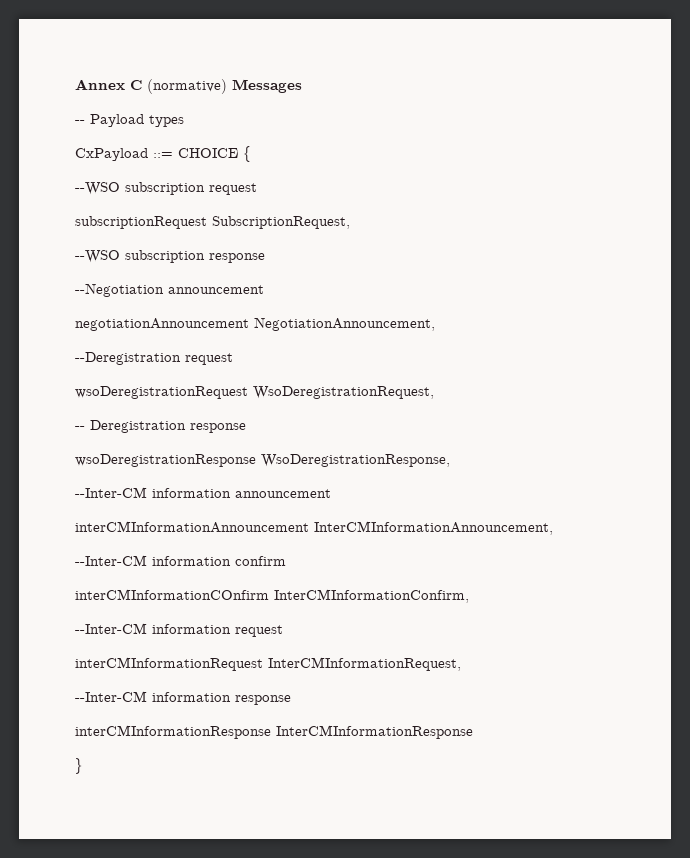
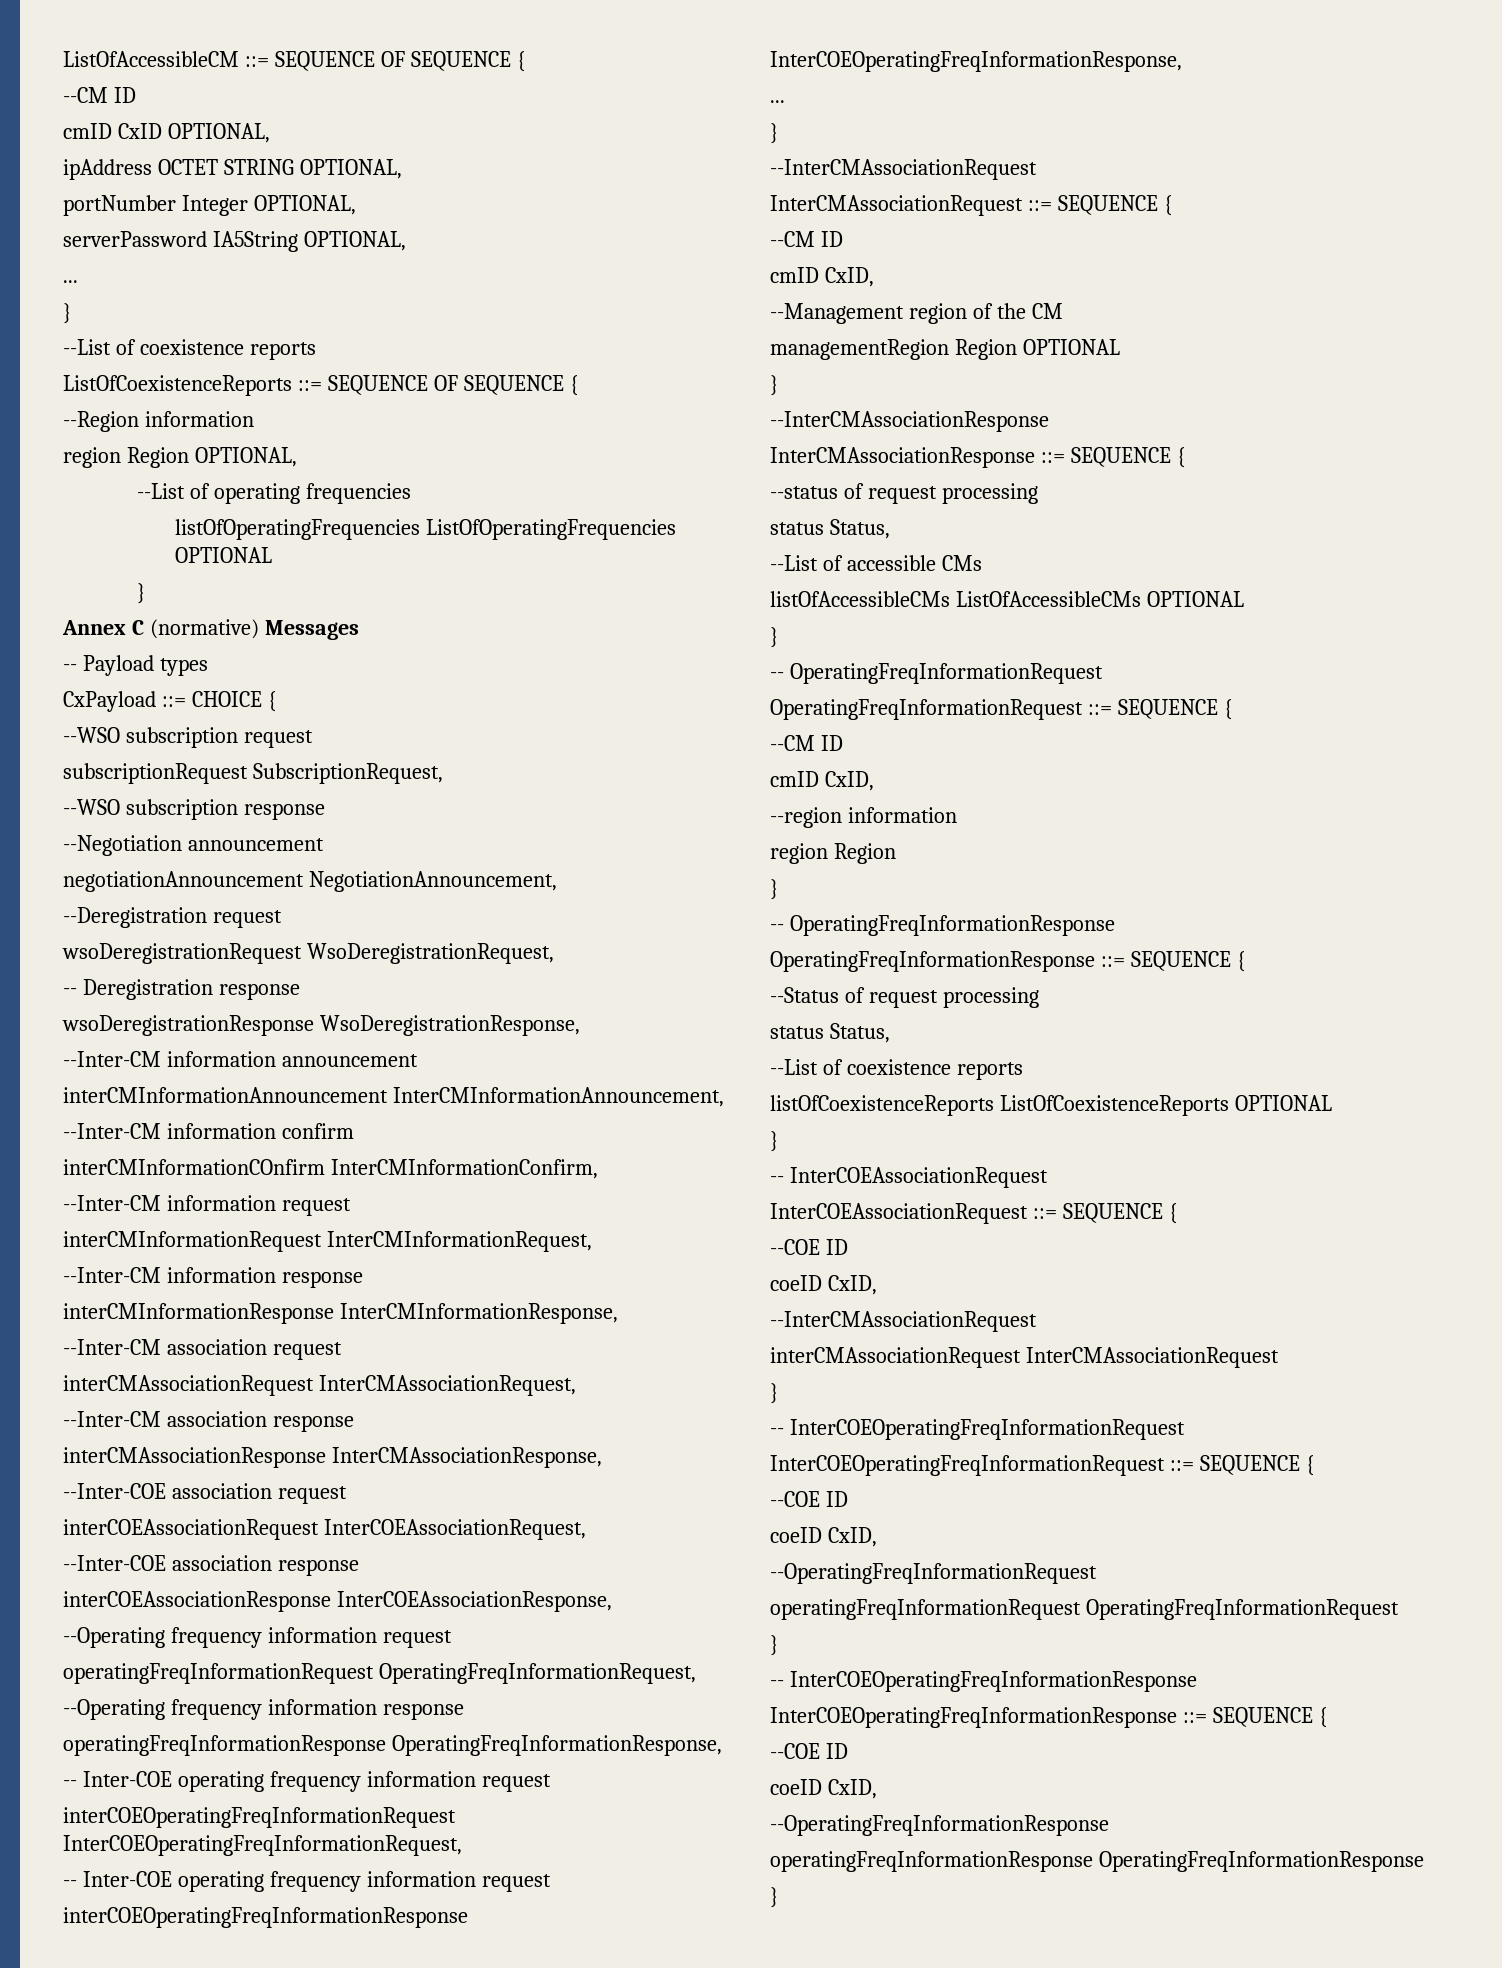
(75, 84) none -> [63,51,526,72] [63,87,136,103] [63,123,270,143] [63,159,402,180] [63,195,356,216] [63,231,406,252] [63,280,78,283] [63,303,72,324] [63,339,316,360] [63,375,579,396] [63,411,254,432] [63,447,297,468] [137,483,412,504] [174,519,676,540] [174,547,272,563] [137,583,147,604] ListOfAccessibleCM ::= SEQUENCE OF SEQUENCE { // --CM ID // cmID CxID OPTIONAL, // ipAddress OCTET STRING OPTIONAL, // portNumber Integer OPTIONAL, // serverPassword IA5String OPTIONAL, // ... // } // --List of coexistence reports // ListOfCoexistenceReports ::= SEQUENCE OF SEQUENCE { // --Region information // region Region OPTIONAL, // --List of operating frequencies // listOfOperatingFrequencies ListOfOperatingFrequencies OPTIONAL // } //
[276,725,473,739] InterCMInformationResponse -> [339,1303,618,1324] [63,1339,342,1360] [63,1375,576,1396] [63,1411,354,1432] [63,1447,602,1468] [63,1483,347,1504] [63,1519,586,1540] [63,1555,359,1576] [63,1591,612,1612] [63,1627,452,1648] [63,1663,696,1684] [63,1699,464,1720] [63,1735,722,1756] [63,1771,551,1792] [63,1807,456,1828] [63,1835,462,1856] [63,1871,551,1892] [63,1907,468,1928] [770,51,1182,72] [770,100,785,103] [770,123,779,144] [770,159,1037,180] [770,195,1173,216] [770,231,843,247] [770,267,874,287] [770,303,1063,324] [770,339,1120,360] [770,375,779,396] [770,411,1049,432] [770,447,1186,468] [770,483,1038,504] [770,519,890,539] [770,555,982,571] [770,591,1244,607] [770,627,779,648] [770,663,1103,684] [770,699,1233,720] [770,735,843,751] [770,771,874,791] [770,807,957,828] [770,843,896,864] [770,879,779,900] [770,915,1115,936] [770,951,1246,972] [770,987,1039,1008] [770,1023,890,1043] [770,1059,1023,1080] [770,1095,1332,1116] [770,1131,779,1152] [770,1167,1048,1188] [770,1203,1178,1224] [770,1239,848,1255] [770,1275,877,1295] [770,1311,1037,1332] [770,1347,1279,1368] [770,1383,779,1404] [770,1419,1185,1440] [770,1455,1315,1476] [770,1491,848,1507] [770,1527,877,1547] [770,1563,1097,1584] [770,1599,1399,1620] [770,1635,779,1656] [770,1671,1197,1692] [770,1707,1328,1728] [770,1743,848,1759] [770,1779,877,1799] [770,1815,1109,1836] [770,1851,1424,1872] InterCMInformationResponse, // --Inter-CM association request // interCMAssociationRequest InterCMAssociationRequest, // --Inter-CM association response // interCMAssociationResponse InterCMAssociationResponse, // --Inter-COE association request // interCOEAssociationRequest InterCOEAssociationRequest, // --Inter-COE association response // interCOEAssociationResponse InterCOEAssociationResponse, // --Operating frequency information request // operatingFreqInformationRequest OperatingFreqInformationRequest, // --Operating frequency information response // operatingFreqInformationResponse OperatingFreqInformationResponse, // -- Inter-COE operating frequency information request // interCOEOperatingFreqInformationRequest InterCOEOperatingFreqInformationRequest, // -- Inter-COE operating frequency information request // interCOEOperatingFreqInformationResponse InterCOEOperatingFreqInformationResponse, // ... // } // --InterCMAssociationRequest // InterCMAssociationRequest ::= SEQUENCE { // --CM ID // cmID CxID, // --Management region of the CM // managementRegion Region OPTIONAL // } // --InterCMAssociationResponse // InterCMAssociationResponse ::= SEQUENCE { // --status of request processing // status Status, // --List of accessible CMs // listOfAccessibleCMs ListOfAccessibleCMs OPTIONAL // } // -- OperatingFreqInformationRequest // OperatingFreqInformationRequest ::= SEQUENCE { // --CM ID // cmID CxID, // --region information // region Region // } // -- OperatingFreqInformationResponse // OperatingFreqInformationResponse ::= SEQUENCE { // --Status of request processing // status Status, // --List of coexistence reports // listOfCoexistenceReports ListOfCoexistenceReports OPTIONAL // } // -- InterCOEAssociationRequest // InterCOEAssociationRequest ::= SEQUENCE { // --COE ID // coeID CxID, // --InterCMAssociationRequest // interCMAssociationRequest InterCMAssociationRequest // } // -- InterCOEOperatingFreqInformationRequest // InterCOEOperatingFreqInformationRequest ::= SEQUENCE { // --COE ID // coeID CxID, // --OperatingFreqInformationRequest // operatingFreqInformationRequest OperatingFreqInformationRequest // } // -- InterCOEOperatingFreqInformationResponse // InterCOEOperatingFreqInformationResponse ::= SEQUENCE { // --COE ID // coeID CxID, // --OperatingFreqInformationResponse // operatingFreqInformationResponse OperatingFreqInformationResponse

